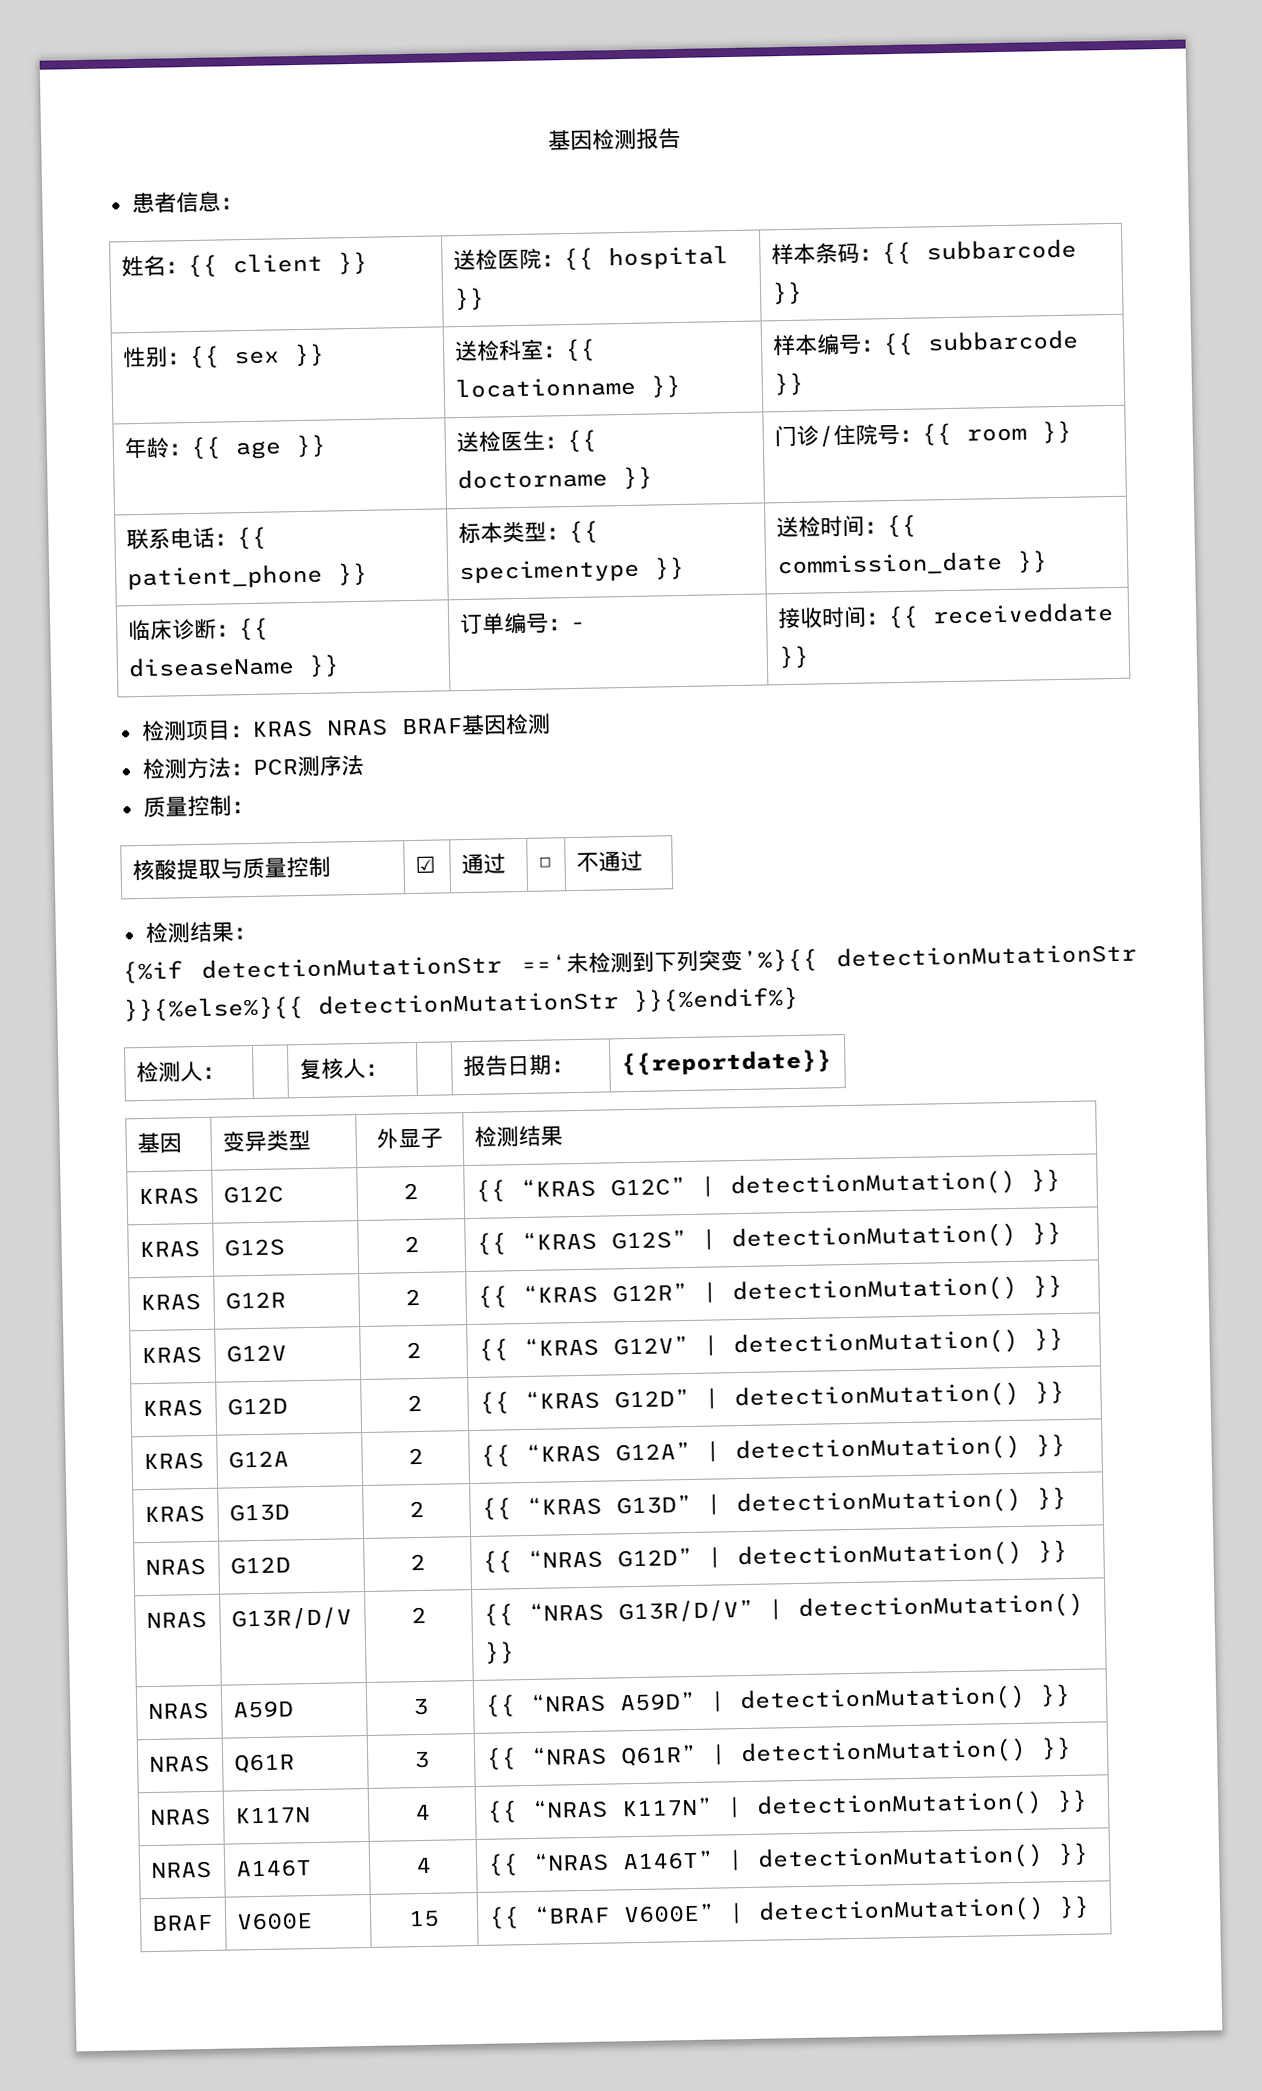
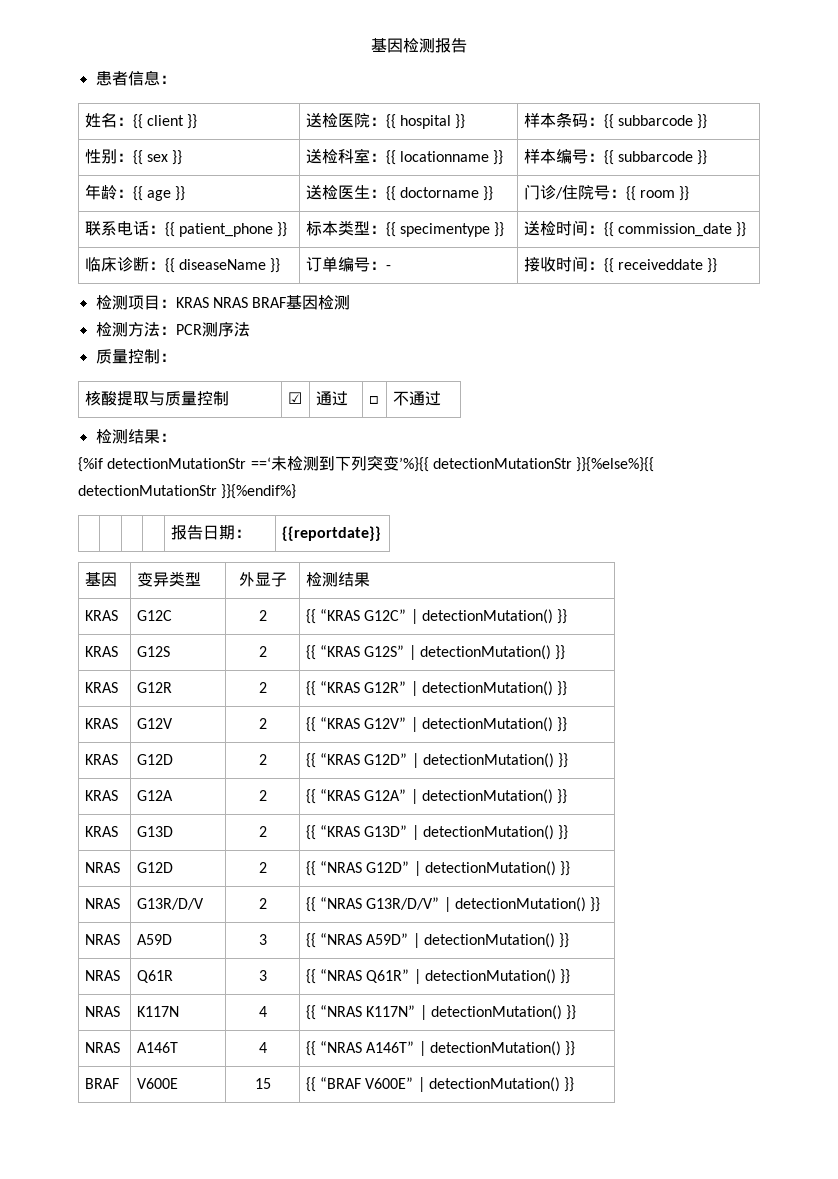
[136,1060,226,1083] [299,1057,389,1081] 检测人： | | 复核人： -> (297, 491) | |

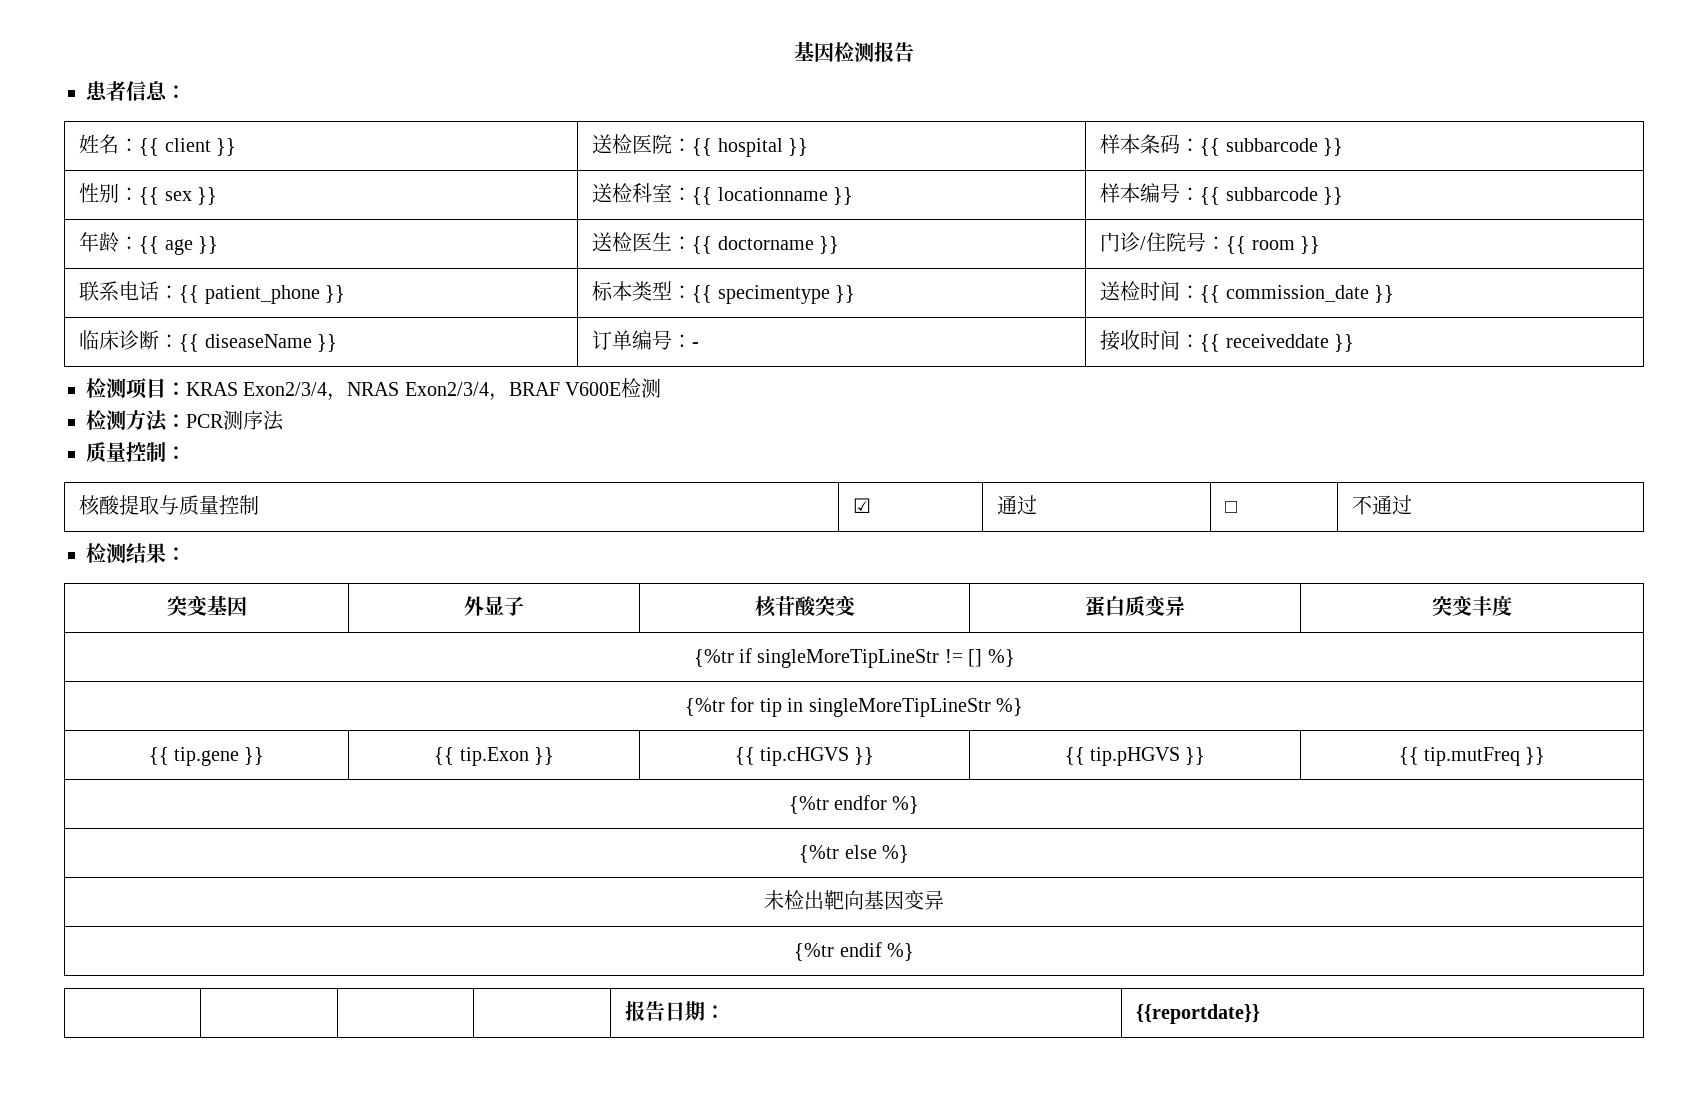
[212,295,319,310] NRAS BRAF基因 -> [243,382,622,401] Exon2/3/4，NRAS Exon2/3/4，BRAF V600E
[78,455,655,472] [78,484,297,499] [170,525,251,540] [281,526,381,541] [84,572,117,587] [136,571,201,587] [238,572,287,587] [305,572,370,587] [84,610,118,621] [136,610,172,621] [258,610,267,621] [305,609,568,624] [84,646,118,657] [136,646,170,657] [258,646,267,657] [305,645,566,660] [84,682,118,693] [136,682,172,693] [258,682,267,693] [305,681,568,696] [84,718,118,729] [136,718,173,729] [258,718,267,729] [305,717,568,732] [84,754,118,765] [136,754,173,765] [258,754,267,765] [305,753,569,768] [84,790,118,801] [136,790,173,801] [258,790,267,801] [305,789,568,804] [84,826,118,837] [136,826,173,837] [258,826,267,837] [305,825,569,840] [84,862,120,873] [136,862,173,873] [258,862,267,873] [305,861,571,876] [84,898,120,909] [136,898,204,910] [258,898,267,909] [305,897,601,912] [84,934,120,945] [136,934,172,945] [258,934,267,945] [305,933,570,948] [84,970,120,981] [136,970,173,983] [258,970,267,981] [305,969,571,984] [84,1006,120,1017] [136,1006,179,1017] [258,1006,267,1017] [305,1005,577,1020] [84,1042,120,1053] [136,1042,178,1053] [258,1042,267,1053] [305,1041,576,1056] [84,1078,119,1089] [136,1078,178,1089] [254,1078,271,1089] [305,1077,575,1092] // {%if detectionMutationStr ==‘未检测到下列突变’%}{{ detectionMutationStr }}{%else%}{{ detectionMutationStr }}{%endif%} // | | | | 报告日期： | {{reportdate}} // 基因 | 变异类型 | 外显子 | 检测结果 // KRAS | G12C | 2 | {{ “KRAS G12C” | detectionMutation() }} // KRAS | G12S | 2 | {{ “KRAS G12S” | detectionMutation() }} // KRAS | G12R | 2 | {{ “KRAS G12R” | detectionMutation() }} // KRAS | G12V | 2 | {{ “KRAS G12V” | detectionMutation() }} // KRAS | G12D | 2 | {{ “KRAS G12D” | detectionMutation() }} // KRAS | G12A | 2 | {{ “KRAS G12A” | detectionMutation() }} // KRAS | G13D | 2 | {{ “KRAS G13D” | detectionMutation() }} // NRAS | G12D | 2 | {{ “NRAS G12D” | detectionMutation() }} // NRAS | G13R/D/V | 2 | {{ “NRAS G13R/D/V” | detectionMutation() }} // NRAS | A59D | 3 | {{ “NRAS A59D” | detectionMutation() }} // NRAS | Q61R | 3 | {{ “NRAS Q61R” | detectionMutation() }} // NRAS | K117N | 4 | {{ “NRAS K117N” | detectionMutation() }} // NRAS | A146T | 4 | {{ “NRAS A146T” | detectionMutation() }} // BRAF | V600E | 15 | {{ “BRAF V600E” | detectionMutation() }} -> [166,595,247,616] [463,596,524,616] [754,595,856,617] [1085,595,1185,617] [1432,595,1512,616] [693,648,1015,668] [685,697,1023,717] [148,747,265,766] [434,747,554,766] [734,747,875,766] [1064,747,1206,766] [1398,747,1546,766] [788,795,920,814] [799,845,909,863] [764,890,944,910] [794,942,914,961] [625,1001,726,1021] [1136,1004,1261,1024] // 突变基因 | 外显子 | 核苷酸突变 | 蛋白质变异 | 突变丰度 // {%tr if singleMoreTipLineStr != [] %} // {%tr for tip in singleMoreTipLineStr %} // {{ tip.gene }} | {{ tip.Exon }} | {{ tip.cHGVS }} | {{ tip.pHGVS }} | {{ tip.mutFreq }} // {%tr endfor %} // {%tr else %} // 未检出靶向基因变异 // {%tr endif %} // | | | | 报告日期： | {{reportdate}}

